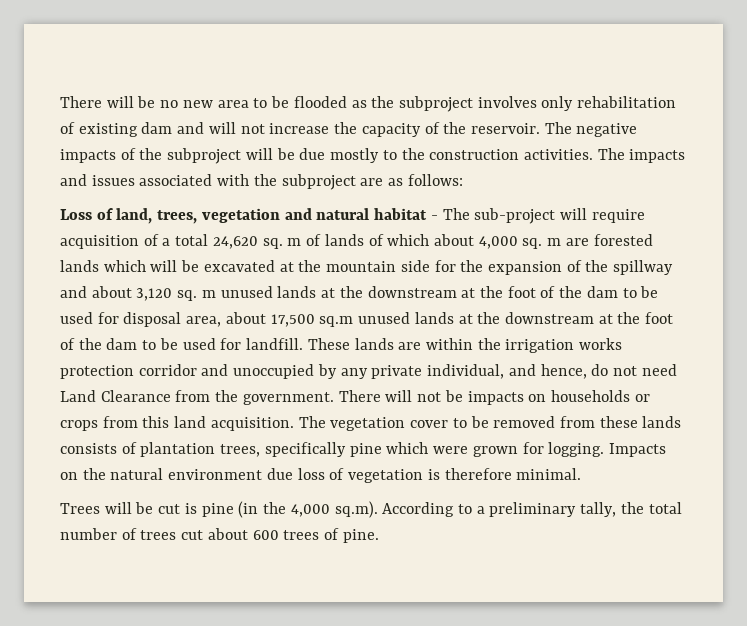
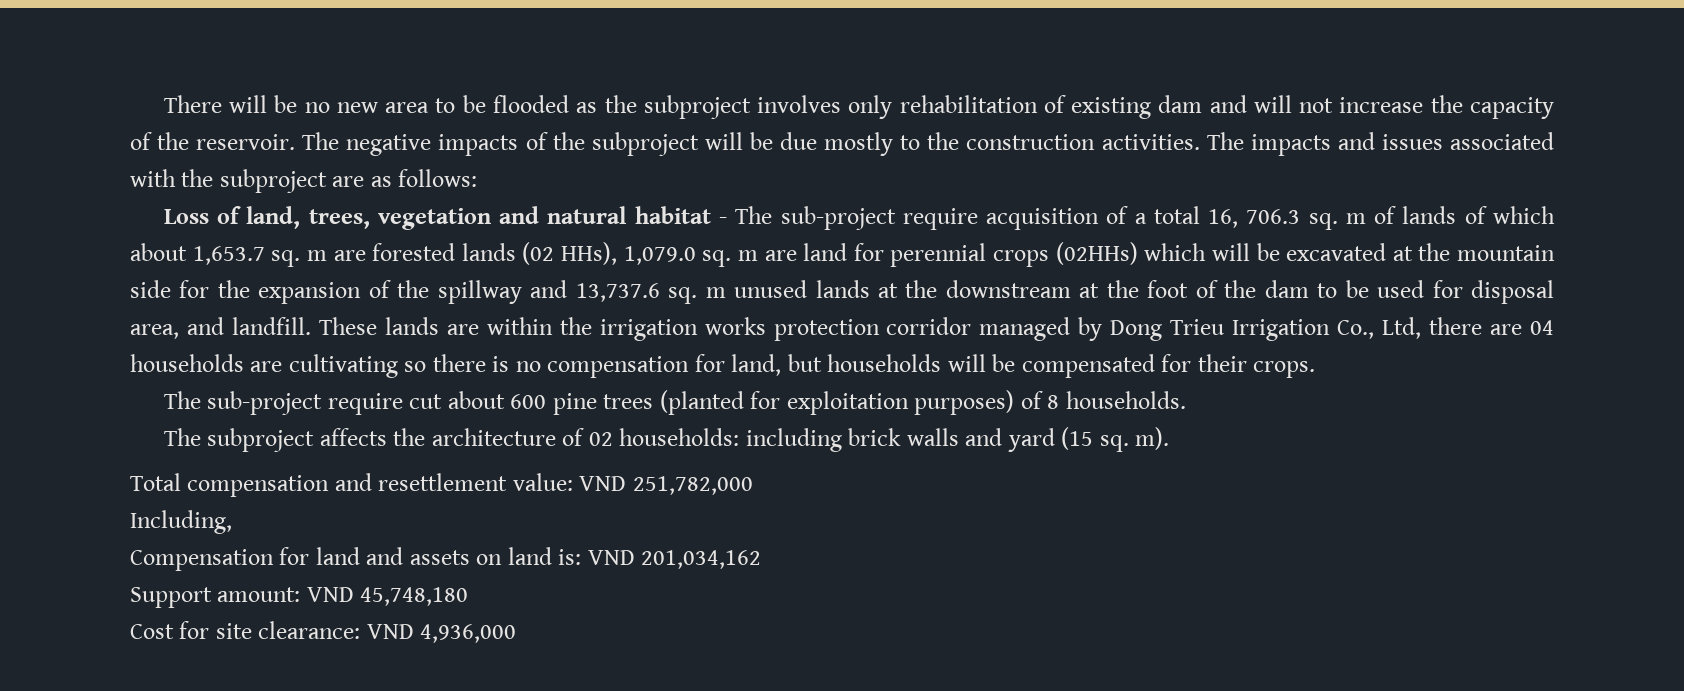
[559,208,587,220] will -> (896, 218) none
[212,236,258,249] 24,620 -> [1208,209,1301,228] 16, 706.3
[478,236,518,249] 4,000 -> [192,246,265,265] 1,653.7
(99, 266) none -> [522,242,1138,267] (02 HHs), 1,079.0 sq. m are land for perennial crops (02HHs)
[91,286,173,301] about 3,120 -> [575,283,660,302] 13,737.6
[225,312,674,327] [60,338,242,350] about 17,500 sq.m unused lands at the downstream at the foot of the dam to be used for -> [186,317,224,335] and
[201,364,677,379] [60,390,650,405] [60,416,682,431] [60,442,666,457] [60,468,582,483] [60,501,682,518] [60,528,379,543] and unoccupied by any private individual, and hence, do not need Land Clearance from the government. There will not be impacts on households or crops from this land acquisition. The vegetation cover to be removed from these lands consists of plantation trees, specifically pine which were grown for logging. Impacts on the natural environment due loss of vegetation is therefore minimal. // Trees will be cut is pine (in the 4,000 sq.m). According to a preliminary tally, the total number of trees cut about 600 trees of pine. -> [979,317,1555,341] [130,354,1316,378] [163,390,1186,415] [163,427,1170,452] [130,473,753,497] [130,510,232,534] [130,547,762,571] [130,587,469,608] [130,621,517,643] managed by Dong Trieu Irrigation Co., Ltd, there are 04 households are cultivating so there is no compensation for land, but households will be compensated for their crops. // The sub-project require cut about 600 pine trees (planted for exploitation purposes) of 8 households. // The subproject affects the architecture of 02 households: including brick walls and yard (15 sq. m). // Total compensation and resettlement value: VND 251,782,000 // Including, // Compensation for land and assets on land is: VND 201,034,162 // Support amount: VND 45,748,180 // Cost for site clearance: VND 4,936,000

